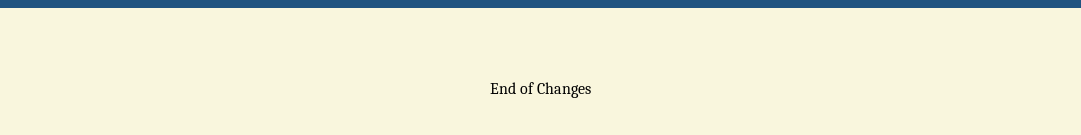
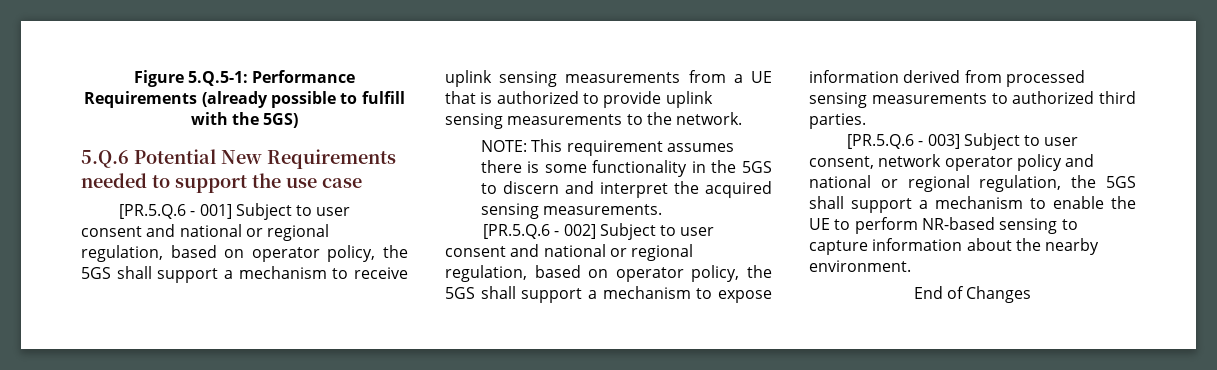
(489, 88) none -> [133,70,356,87] [84,91,405,108] [190,112,299,128] [81,149,396,169] [81,173,362,193] [118,203,351,220] [81,224,330,241] [81,245,408,262] [81,266,409,283] [445,70,772,87] [445,91,713,108] [445,112,743,129] [480,139,734,156] [480,160,772,177] [480,181,772,198] [480,203,663,219] [482,223,715,240] [445,244,694,261] [445,265,772,282] [445,286,772,303] [809,70,1085,87] [809,91,1136,108] [809,113,866,129] [846,133,1079,150] [809,154,1095,171] [809,175,1136,192] [809,196,1136,213] [809,217,1078,234] [809,238,1100,255] [809,260,911,272] Figure 5.Q.5-1: Performance Requirements (already possible to fulfill with the 5GS) // 5.Q.6 Potential New Requirements needed to support the use case // [PR.5.Q.6 - 001] Subject to user consent and national or regional regulation, based on operator policy, the 5GS shall support a mechanism to receive uplink sensing measurements from a UE that is authorized to provide uplink sensing measurements to the network. // NOTE: This requirement assumes there is some functionality in the 5GS to discern and interpret the acquired sensing measurements. // [PR.5.Q.6 - 002] Subject to user consent and national or regional regulation, based on operator policy, the 5GS shall support a mechanism to expose information derived from processed sensing measurements to authorized third parties. // [PR.5.Q.6 - 003] Subject to user consent, network operator policy and national or regional regulation, the 5GS shall support a mechanism to enable the UE to perform NR-based sensing to capture information about the nearby environment. //

